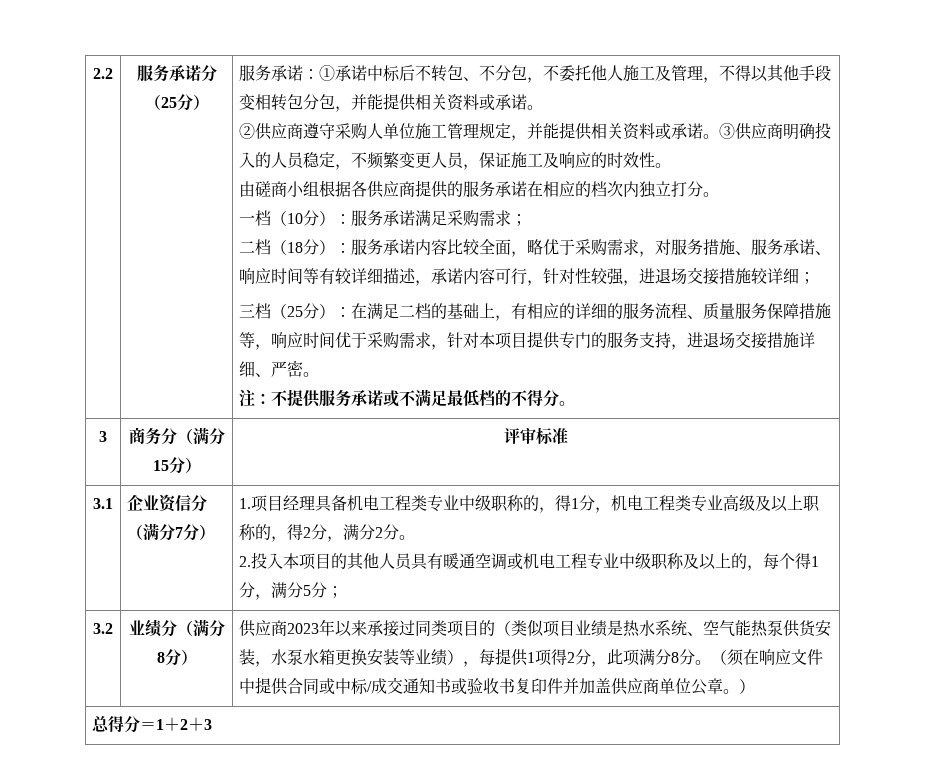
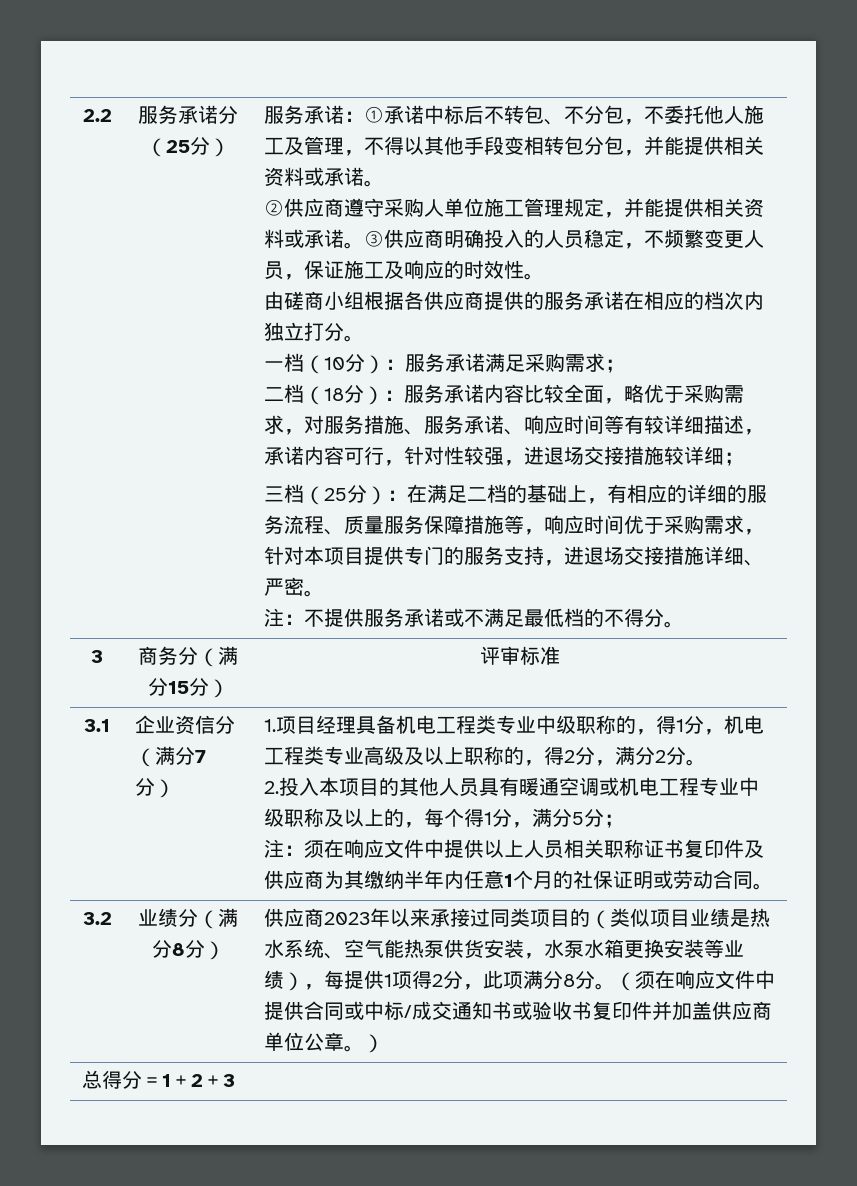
(344, 592) none -> [263,839,764,859] [263,870,773,890] // 注：须在响应文件中提供以上人员相关职称证书复印件及供应商为其缴纳半年内任意1个月的社保证明或劳动合同。

